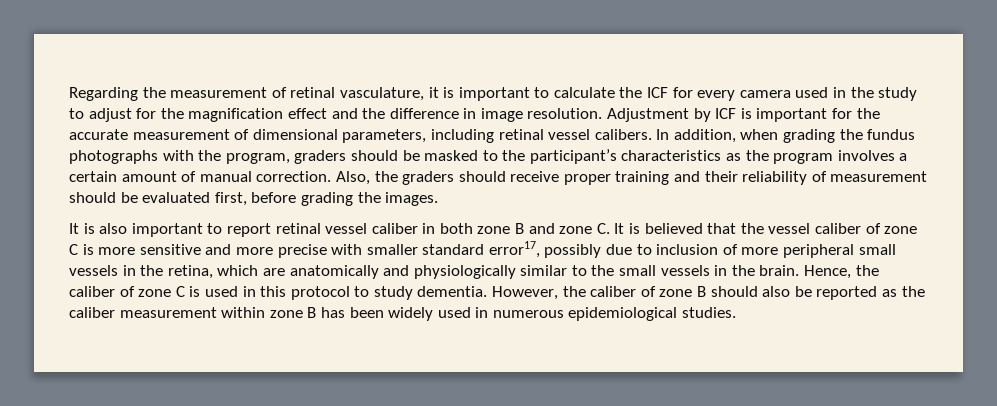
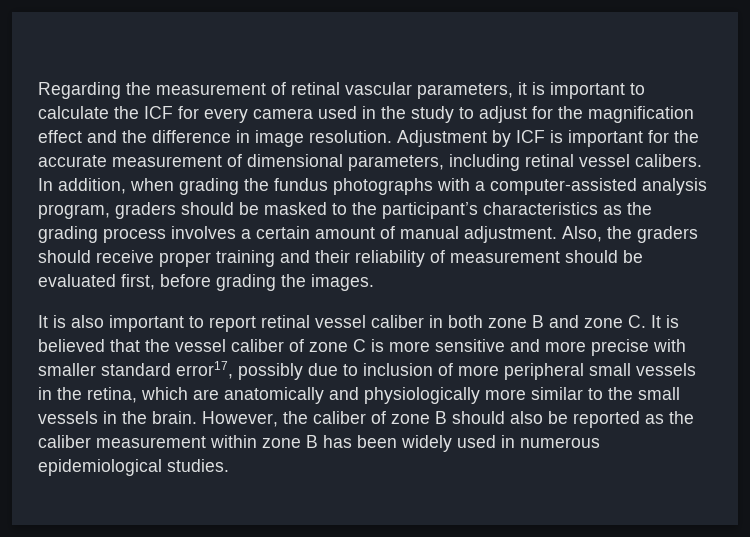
[339,87,424,101] vasculature, -> [345,82,513,99] vascular parameters,
[198,150,222,161] the -> [475,178,707,195] a computer-assisted analysis
[773,153,834,164] program -> [38,226,166,243] grading process
[256,171,332,182] correction. -> [464,226,557,243] adjustment.
(516, 272) none -> [485,389,526,400] more
[804,265,879,279] [69,286,488,300] Hence, the caliber of zone C is used in this protocol to study dementia. -> (197, 417) none

